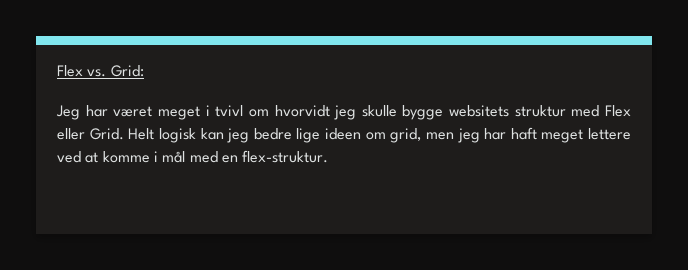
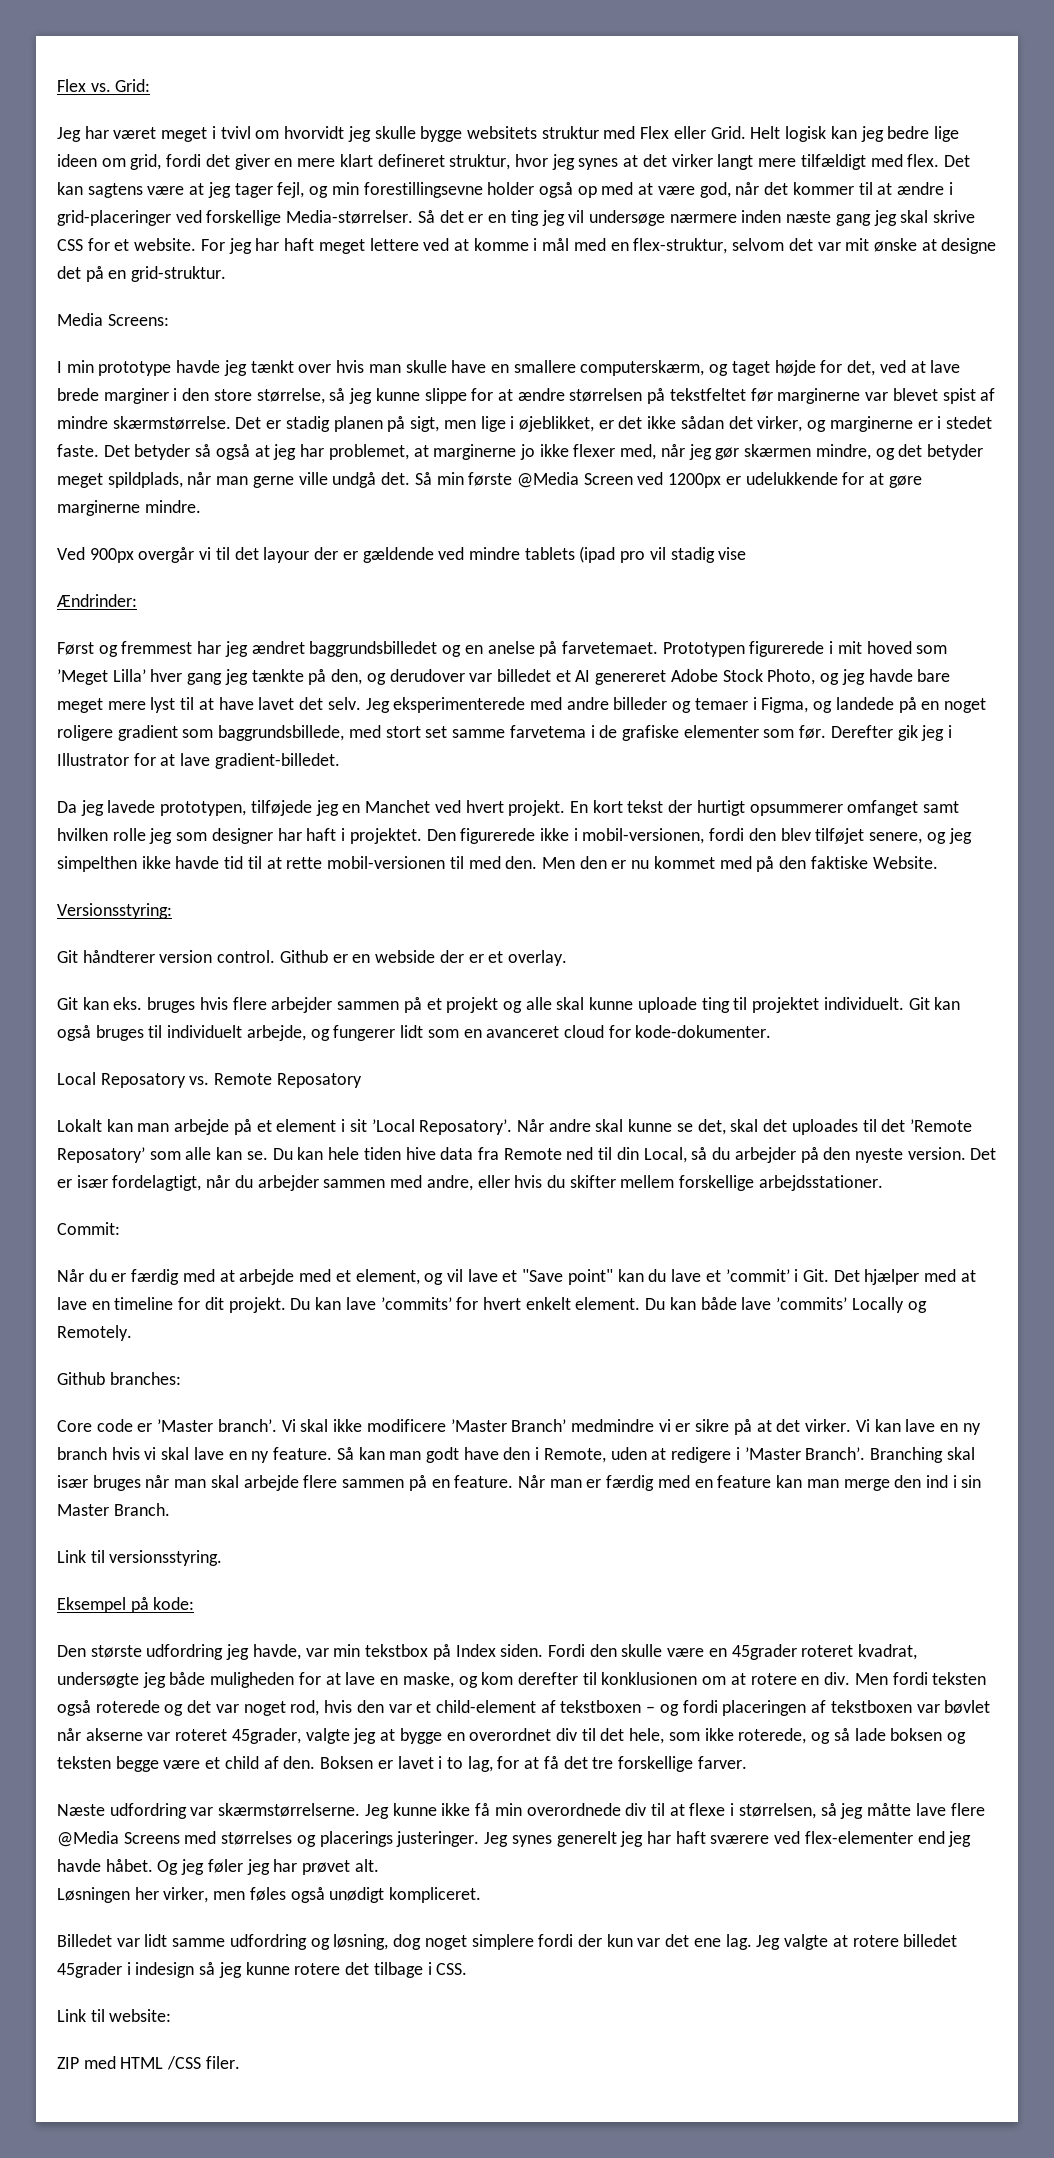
[425,132,454,140] men -> [166,154,970,170] [57,182,953,198] [57,210,976,226] [57,238,225,251] fordi det giver en mere klart defineret struktur, hvor jeg synes at det virker langt mere tilfældigt med flex. Det kan sagtens være at jeg tager fejl, og min forestillingsevne holder også op med at være god, når det kommer til at ændre i grid-placeringer ved forskellige Media-størrelser. Så det er en ting jeg vil undersøge nærmere inden næste gang jeg skal skrive CSS for et website. For
[242,150,329,163] flex-struktur. -> [633,238,997,254] [57,266,227,282] [57,313,169,326] [57,360,961,376] [57,388,996,404] [57,416,992,432] [57,444,983,460] [57,472,922,488] [57,500,201,516] [57,546,747,563] [56,594,137,607] [57,641,948,657] [57,669,951,685] [57,697,986,713] [57,725,953,741] [57,753,340,769] [57,800,960,816] [57,828,972,844] [57,856,938,872] [57,903,172,919] [57,950,567,966] [57,997,961,1013] [57,1025,772,1041] [57,1072,362,1088] [57,1119,972,1135] [57,1147,997,1163] [57,1175,883,1191] [57,1222,120,1235] [57,1269,976,1285] [57,1297,927,1313] [57,1325,132,1341] [57,1372,181,1385] [57,1419,981,1435] [57,1447,975,1463] [57,1475,982,1491] [57,1503,170,1516] [57,1550,223,1566] [57,1597,195,1613] [57,1644,918,1660] [57,1672,987,1688] [57,1700,991,1716] [57,1728,966,1744] [57,1756,747,1772] [57,1803,985,1819] [57,1831,972,1847] [57,1859,379,1875] [57,1887,482,1903] [57,1934,958,1950] [57,1962,468,1978] [57,2009,172,2022] [57,2056,240,2070] flex-struktur, selvom det var mit ønske at designe det på en grid-struktur. // Media Screens: // I min prototype havde jeg tænkt over hvis man skulle have en smallere computerskærm, og taget højde for det, ved at lave brede marginer i den store størrelse, så jeg kunne slippe for at ændre størrelsen på tekstfeltet før marginerne var blevet spist af mindre skærmstørrelse. Det er stadig planen på sigt, men lige i øjeblikket, er det ikke sådan det virker, og marginerne er i stedet faste. Det betyder så også at jeg har problemet, at marginerne jo ikke flexer med, når jeg gør skærmen mindre, og det betyder meget spildplads, når man gerne ville undgå det. Så min første @Media Screen ved 1200px er udelukkende for at gøre marginerne mindre. // Ved 900px overgår vi til det layour der er gældende ved mindre tablets (ipad pro vil stadig vise // Ændrinder: // Først og fremmest har jeg ændret baggrundsbilledet og en anelse på farvetemaet. Prototypen figurerede i mit hoved som ’Meget Lilla’ hver gang jeg tænkte på den, og derudover var billedet et AI genereret Adobe Stock Photo, og jeg havde bare meget mere lyst til at have lavet det selv. Jeg eksperimenterede med andre billeder og temaer i Figma, og landede på en noget roligere gradient som baggrundsbillede, med stort set samme farvetema i de grafiske elementer som før. Derefter gik jeg i Illustrator for at lave gradient-billedet. // Da jeg lavede prototypen, tilføjede jeg en Manchet ved hvert projekt. En kort tekst der hurtigt opsummerer omfanget samt hvilken rolle jeg som designer har haft i projektet. Den figurerede ikke i mobil-versionen, fordi den blev tilføjet senere, og jeg simpelthen ikke havde tid til at rette mobil-versionen til med den. Men den er nu kommet med på den faktiske Website. // Versionsstyring: // Git håndterer version control. Github er en webside der er et overlay. // Git kan eks. bruges hvis flere arbejder sammen på et projekt og alle skal kunne uploade ting til projektet individuelt. Git kan også bruges til individuelt arbejde, og fungerer lidt som en avanceret cloud for kode-dokumenter. // Local Reposatory vs. Remote Reposatory // Lokalt kan man arbejde på et element i sit ’Local Reposatory’. Når andre skal kunne se det, skal det uploades til det ’Remote Reposatory’ som alle kan se. Du kan hele tiden hive data fra Remote ned til din Local, så du arbejder på den nyeste version. Det er især fordelagtigt, når du arbejder sammen med andre, eller hvis du skifter mellem forskellige arbejdsstationer. // Commit: // Når du er færdig med at arbejde med et element, og vil lave et "Save point" kan du lave et ’commit’ i Git. Det hjælper med at lave en timeline for dit projekt. Du kan lave ’commits’ for hvert enkelt element. Du kan både lave ’commits’ Locally og Remotely. // Github branches: // Core code er ’Master branch’. Vi skal ikke modificere ’Master Branch’ medmindre vi er sikre på at det virker. Vi kan lave en ny branch hvis vi skal lave en ny feature. Så kan man godt have den i Remote, uden at redigere i ’Master Branch’. Branching skal især bruges når man skal arbejde flere sammen på en feature. Når man er færdig med en feature kan man merge den ind i sin Master Branch. // Link til versionsstyring. // Eksempel på kode: // Den største udfordring jeg havde, var min tekstbox på Index siden. Fordi den skulle være en 45grader roteret kvadrat, undersøgte jeg både muligheden for at lave en maske, og kom derefter til konklusionen om at rotere en div. Men fordi teksten også roterede og det var noget rod, hvis den var et child-element af tekstboxen – og fordi placeringen af tekstboxen var bøvlet når akserne var roteret 45grader, valgte jeg at bygge en overordnet div til det hele, som ikke roterede, og så lade boksen og teksten begge være et child af den. Boksen er lavet i to lag, for at få det tre forskellige farver. // Næste udfordring var skærmstørrelserne. Jeg kunne ikke få min overordnede div til at flexe i størrelsen, så jeg måtte lave flere @Media Screens med størrelses og placerings justeringer. Jeg synes generelt jeg har haft sværere ved flex-elementer end jeg havde håbet. Og jeg føler jeg har prøvet alt. // Løsningen her virker, men føles også unødigt kompliceret. // Billedet var lidt samme udfordring og løsning, dog noget simplere fordi der kun var det ene lag. Jeg valgte at rotere billedet 45grader i indesign så jeg kunne rotere det tilbage i CSS. // Link til website: // ZIP med HTML /CSS filer.

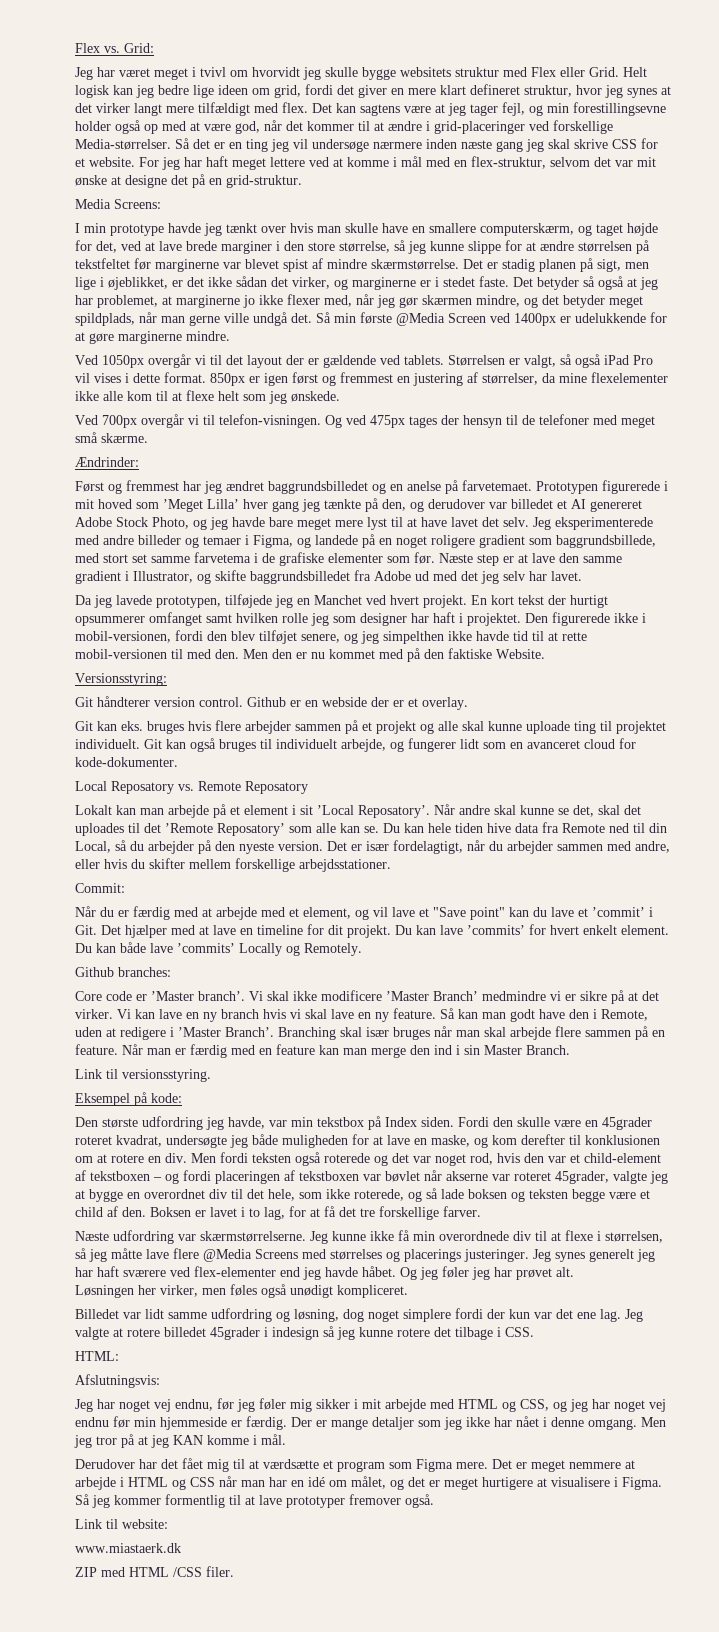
[668,473,722,488] 1200px -> [514,313,556,326] 1400px
[89,548,134,563] 900px -> [102,355,144,368] 1050px
[263,547,310,563] layour -> [247,355,282,368] layout
[468,546,747,563] mindre tablets (ipad pro vil stadig vise -> [404,354,653,368] [75,372,668,386] [75,390,340,404] [75,414,655,428] [75,432,148,443] tablets. Størrelsen er valgt, så også iPad Pro vil vises i dette format. 850px er igen først og fremmest en justering af størrelser, da mine flexelementer ikke alle kom til at flexe helt som jeg ønskede. // Ved 700px overgår vi til telefon-visningen. Og ved 475px tages der hensyn til de telefoner med meget små skærme.
[830,725,953,741] [57,753,340,769] Derefter gik jeg i Illustrator for at lave gradient-billedet. -> [439,553,622,566] [75,570,582,584] Næste step er at lave den samme gradient i Illustrator, og skifte baggrundsbilledet fra Adobe ud med det jeg selv har lavet.
(468, 1969) none -> [75,1351,119,1361] [75,1374,160,1388] [75,1398,666,1412] [75,1416,666,1430] [74,1434,286,1448] [75,1458,635,1472] [75,1476,662,1490] [75,1494,434,1508] // HTML: // Afslutningsvis: // Jeg har noget vej endnu, før jeg føler mig sikker i mit arbejde med HTML og CSS, og jeg har noget vej endnu før min hjemmeside er færdig. Der er mange detaljer som jeg ikke har nået i denne omgang. Men jeg tror på at jeg KAN komme i mål. // Derudover har det fået mig til at værdsætte et program som Figma mere. Det er meget nemmere at arbejde i HTML og CSS når man har en idé om målet, og det er meget hurtigere at visualisere i Figma. Så jeg kommer formentlig til at lave prototyper fremover også.
(172, 2015) none -> [75,1543,181,1553] // www.miastaerk.dk

